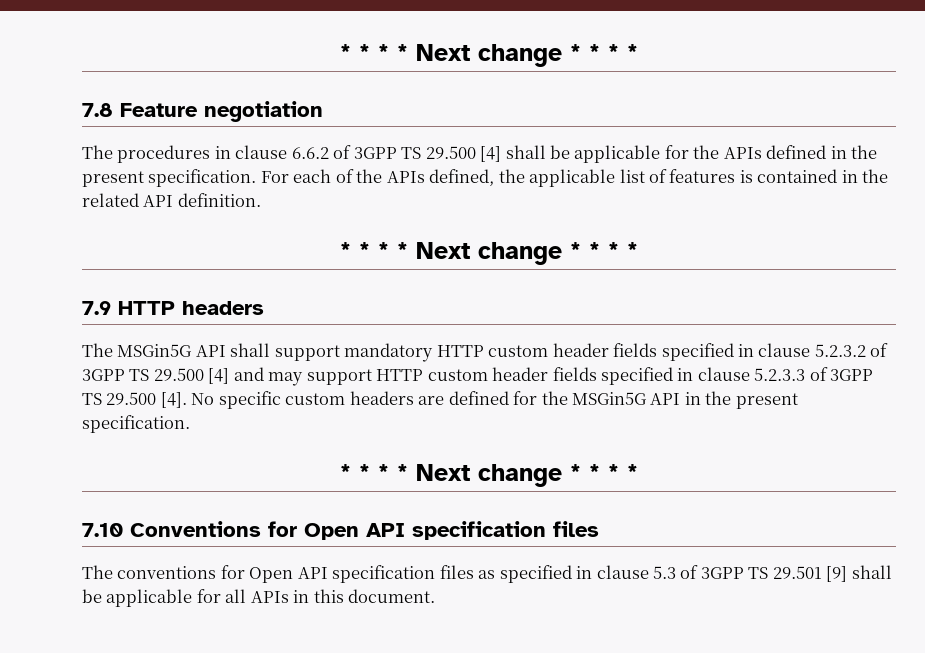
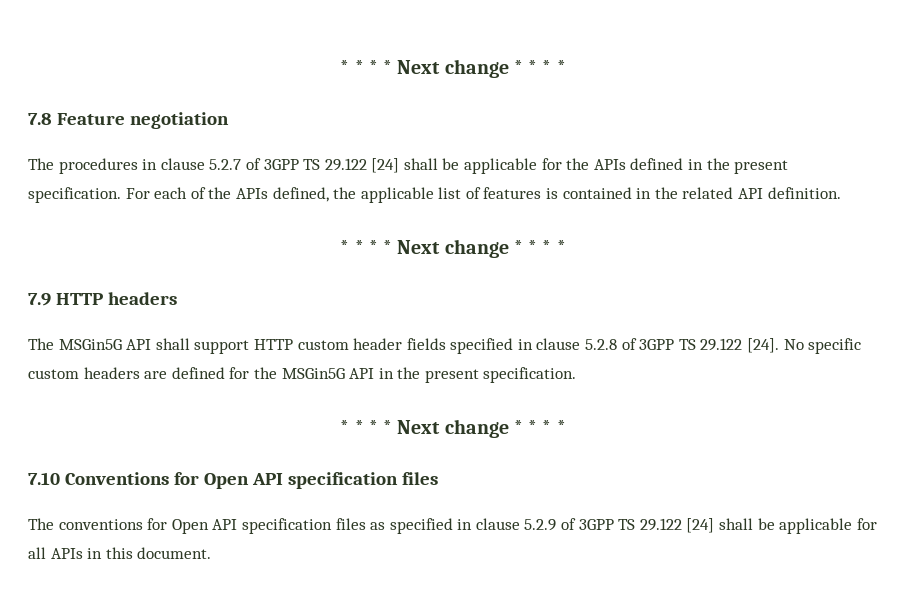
[291,145,502,162] 6.6.2 of 3GPP TS 29.500 [4] -> [209,158,400,173] 5.2.7 of 3GPP TS 29.122 [24]
[344,343,889,362] [82,367,874,386] [82,392,187,408] mandatory HTTP custom header fields specified in clause 5.2.3.2 of 3GPP TS 29.500 [4] and may support HTTP custom header fields specified in clause 5.2.3.3 of 3GPP TS 29.500 [4]. -> [253,338,780,354] HTTP custom header fields specified in clause 5.2.8 of 3GPP TS 29.122 [24].
[653,565,848,582] 5.3 of 3GPP TS 29.501 [9] -> [524,518,715,533] 5.2.9 of 3GPP TS 29.122 [24]

